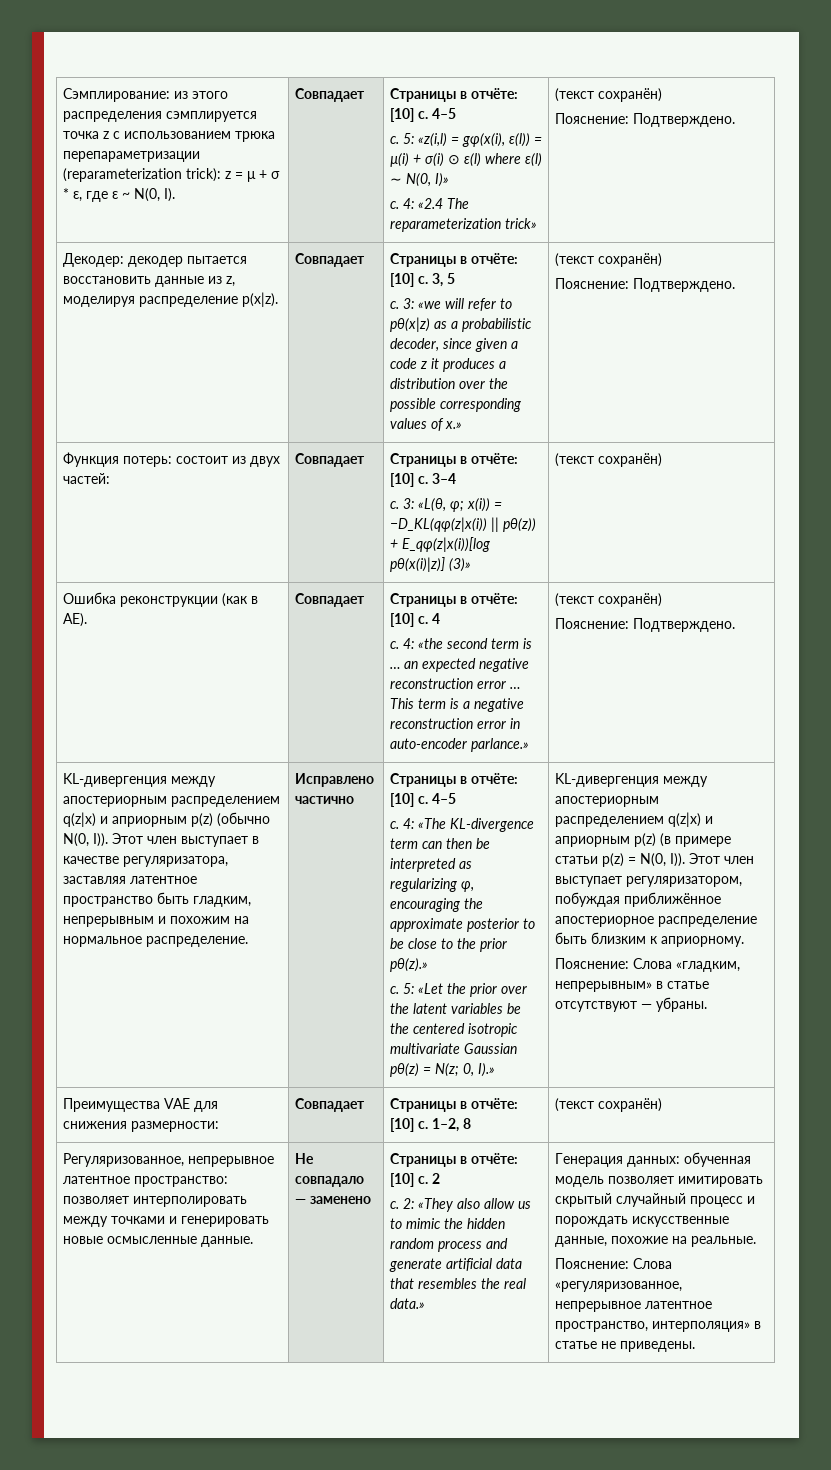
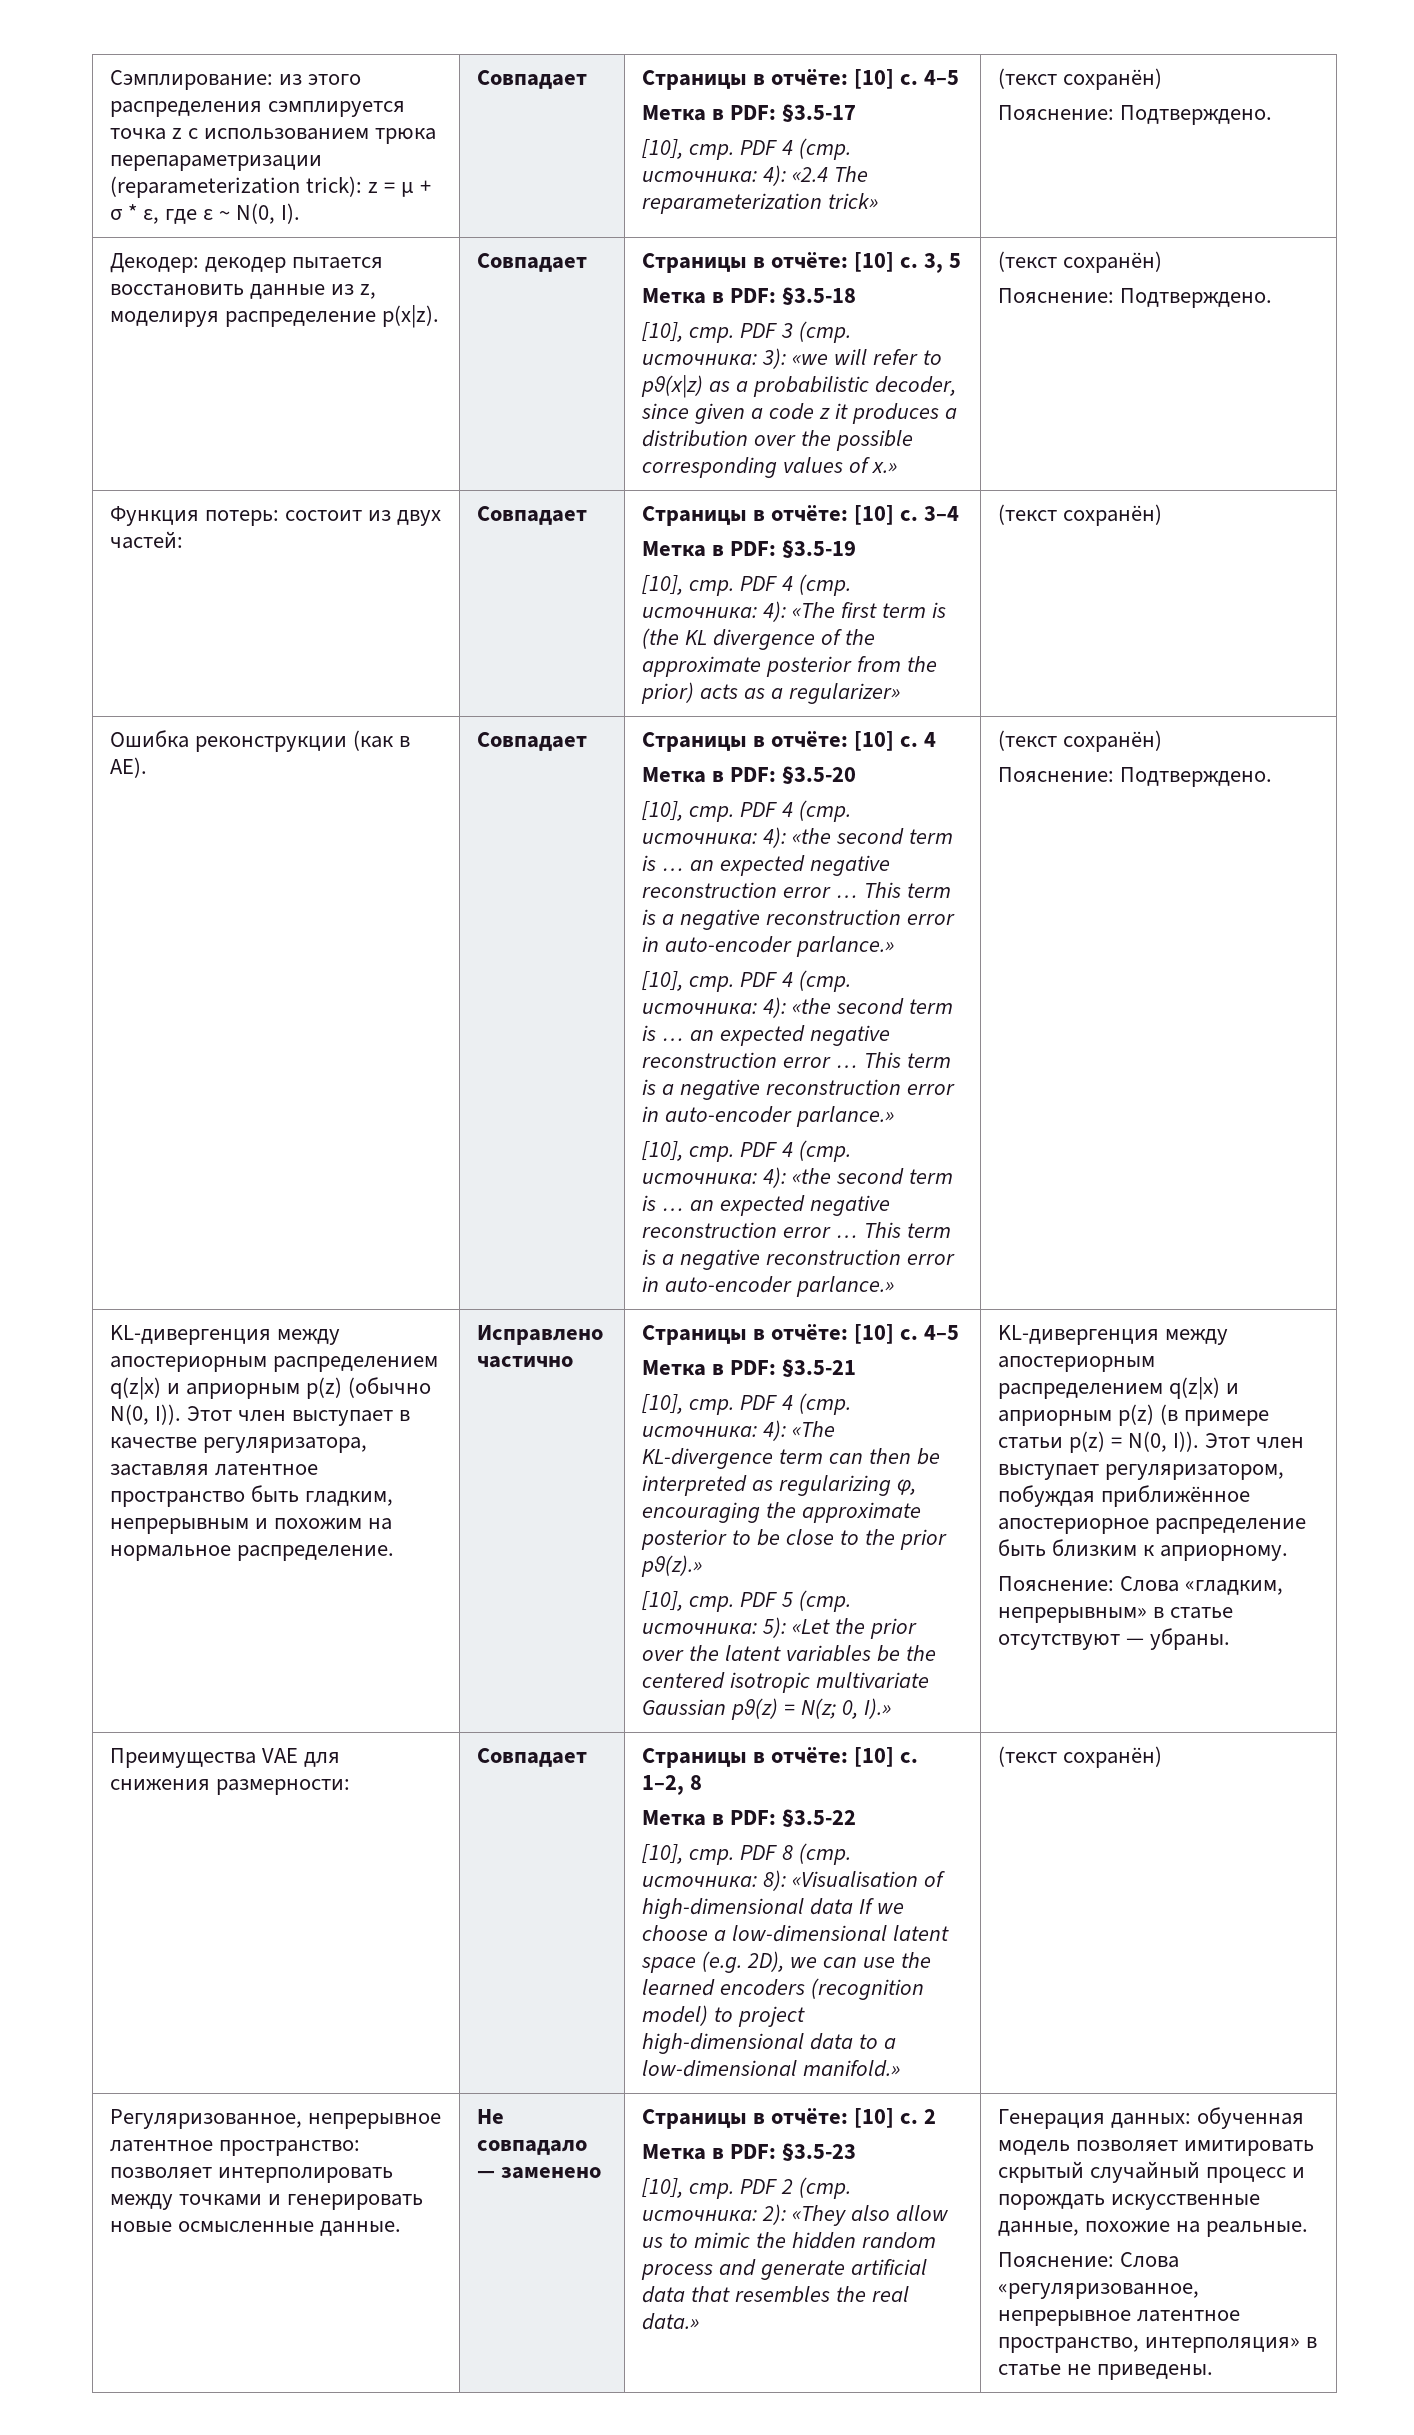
[389,133,542,147] [389,153,542,167] [389,173,449,187] [389,198,414,209] с. 5: «z(i,l) = gφ(x(i), ε(l)) = µ(i) + σ(i) ⊙ ε(l) where ε(l) ∼ N(0, I)» // с. 4: -> [641,104,857,122] [641,138,852,160] [641,165,786,186] Метка в PDF: §3.5-17 // [10], стр. PDF 4 (стр. источника: 4):
[389,298,414,309] с. 3: -> [641,287,857,305] [641,321,852,343] [641,348,786,369] Метка в PDF: §3.5-18 // [10], стр. PDF 3 (стр. источника: 3):
[389,498,502,512] [389,517,536,532] [389,537,490,552] [389,557,471,572] с. 3: «L(θ, φ; x(i)) = −D_KL(qφ(z|x(i)) || pθ(z)) + E_qφ(z|x(i))[log pθ(x(i)|z)] (3)» -> [641,540,857,558] [641,574,852,596] [641,601,947,622] [641,628,876,650] [641,656,938,677] [640,682,901,704] Метка в PDF: §3.5-19 // [10], стр. PDF 4 (стр. источника: 4): «The first term is (the KL divergence of the approximate posterior from the prior) acts as a regularizer»
[389,638,414,649] с. 4: -> [641,766,857,784] [641,800,852,822] [641,827,954,848] [641,855,891,876] [641,882,952,898] [641,909,956,930] [641,936,895,957] [641,970,852,992] [641,997,954,1018] [641,1025,891,1046] [641,1052,952,1068] [641,1079,956,1100] [641,1106,895,1127] [641,1140,852,1162] [641,1167,786,1188] Метка в PDF: §3.5-20 // [10], стр. PDF 4 (стр. источника: 4): «the second term is … an expected negative reconstruction error … This term is a negative reconstruction error in auto-encoder parlance.» // [10], стр. PDF 4 (стр. источника: 4): «the second term is … an expected negative reconstruction error … This term is a negative reconstruction error in auto-encoder parlance.» // [10], стр. PDF 4 (стр. источника: 4):
[389,818,414,829] с. 4: -> [641,1359,857,1377] [641,1393,852,1415] [641,1420,786,1441] Метка в PDF: §3.5-21 // [10], стр. PDF 4 (стр. источника: 4):
[389,983,414,994] с. 5: -> [641,1590,852,1612] [641,1617,786,1638] [10], стр. PDF 5 (стр. источника: 5):
(471, 1123) none -> [641,1809,857,1827] [641,1843,852,1865] [641,1870,946,1891] [641,1898,905,1919] [641,1925,950,1942] [640,1951,932,1973] [641,1978,925,2000] [641,2005,806,2027] [641,2033,897,2054] [641,2060,900,2077] // Метка в PDF: §3.5-22 // [10], стр. PDF 8 (стр. источника: 8): «Visualisation of high-dimensional data If we choose a low-dimensional latent space (e.g. 2D), we can use the learned encoders (recognition model) to project high-dimensional data to a low-dimensional manifold.»
[389,1198,414,1209] с. 2: -> [641,2143,857,2161] [641,2177,852,2199] [641,2204,786,2225] Метка в PDF: §3.5-23 // [10], стр. PDF 2 (стр. источника: 2):

